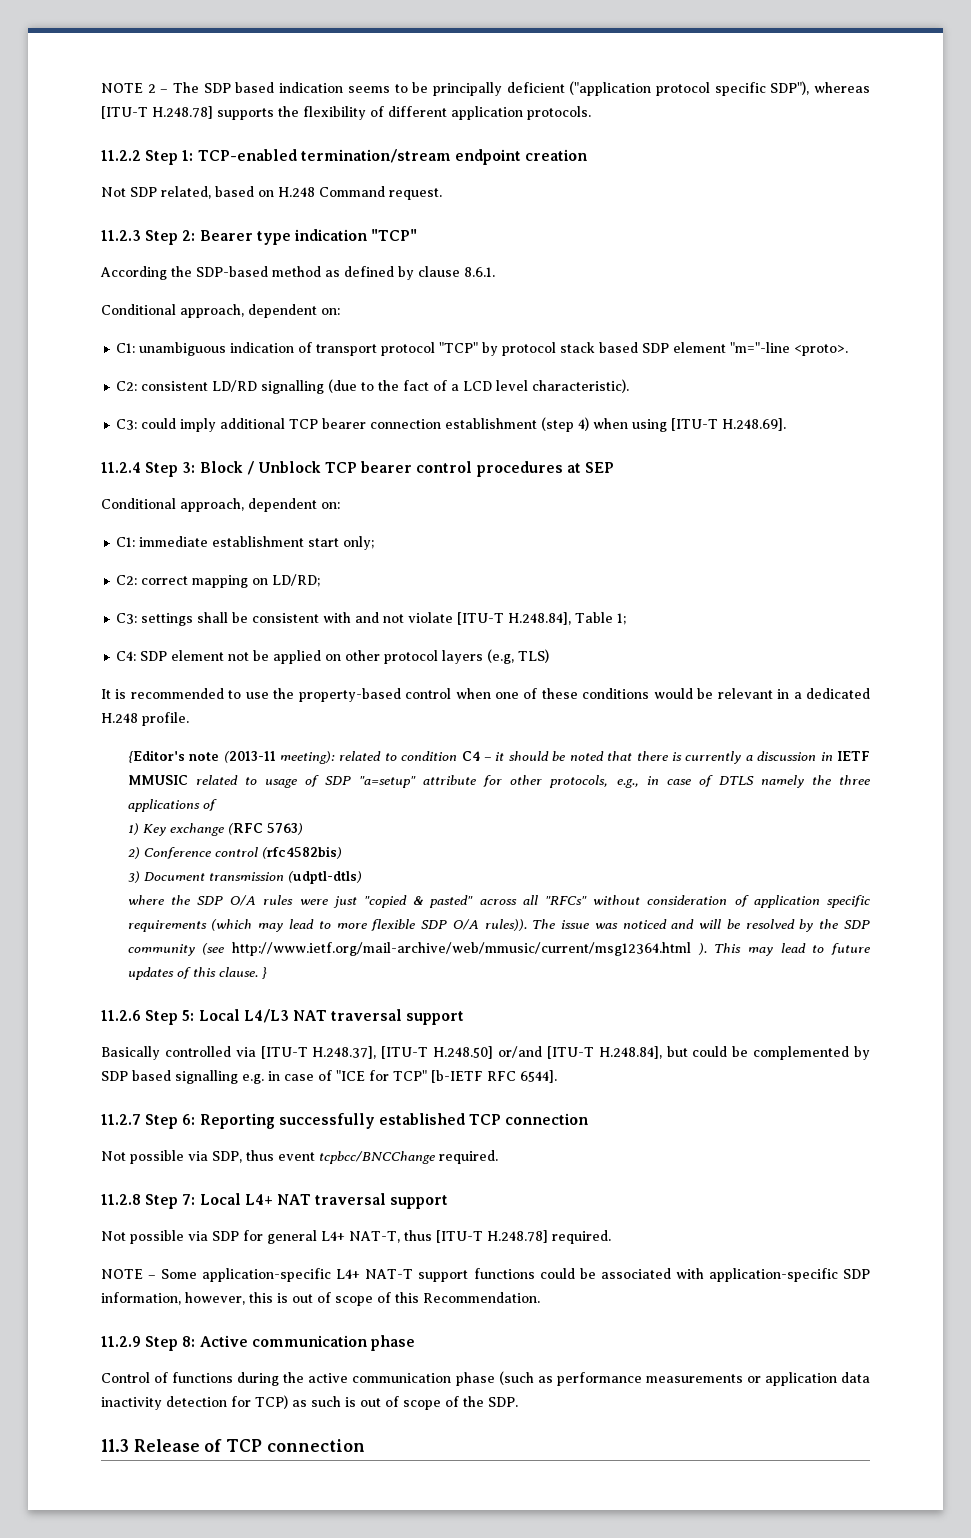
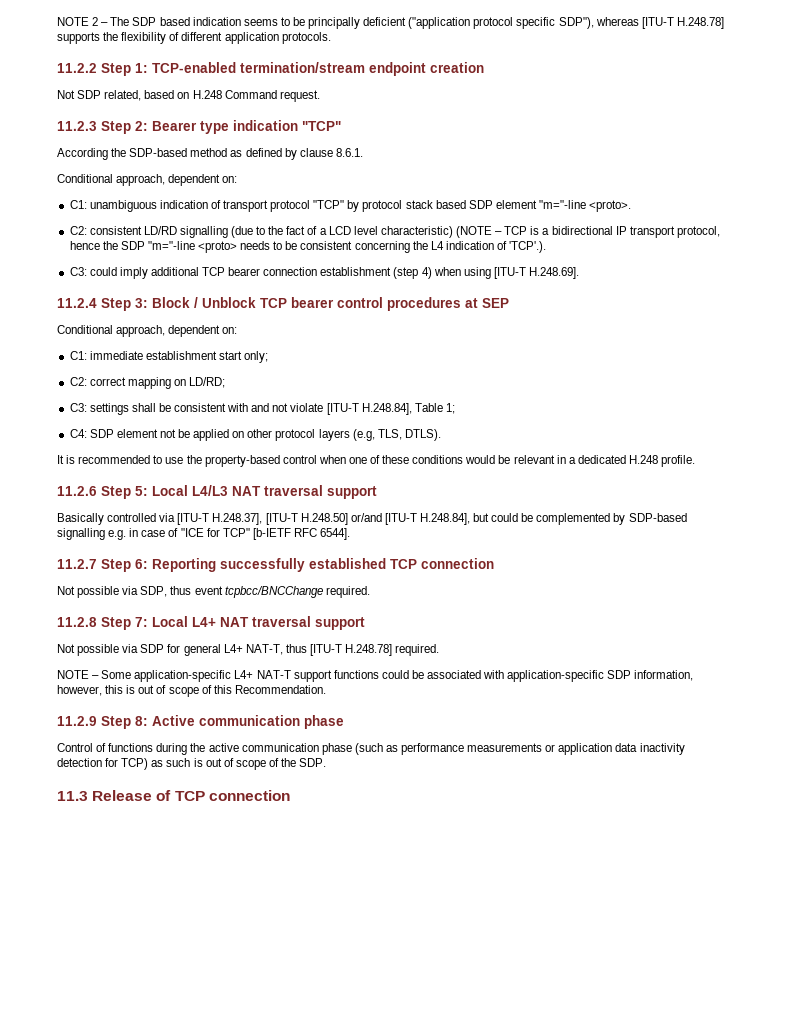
[532,379,630,393] characteristic). -> [380,226,720,238] [69,241,547,253] characteristic) (NOTE – TCP is a bidirectional IP transport protocol, hence the SDP "m="-line <proto> needs to be consistent concerning the L4 indication of 'TCP'.).
[518,649,550,663] TLS) -> [377,429,441,441] TLS, DTLS).
[127,750,870,764] [127,775,870,788] [127,799,217,812] [127,823,303,836] [127,846,342,859] [127,871,362,884] [127,895,870,908] [127,919,870,932] [127,942,870,956] [127,967,267,980] // {Editor's note (2013-11 meeting): related to condition C4 – it should be noted that there is currently a discussion in IETF MMUSIC related to usage of SDP "a=setup" attribute for other protocols, e.g., in case of DTLS namely the three applications of // 1) Key exchange (RFC 5763) // 2) Conference control (rfc4582bis) // 3) Document transmission (udptl-dtls) // where the SDP O/A rules were just "copied & pasted" across all "RFCs" without consideration of application specific requirements (which may lead to more flexible SDP O/A rules)). The issue was noticed and will be resolved by the SDP community (see http://www.ietf.org/mail-archive/web/mmusic/current/msg12364.html ). This may lead to future updates of this clause. } -> (696, 461) none
[101,1070,171,1081] SDP based -> [628,513,687,522] SDP-based

